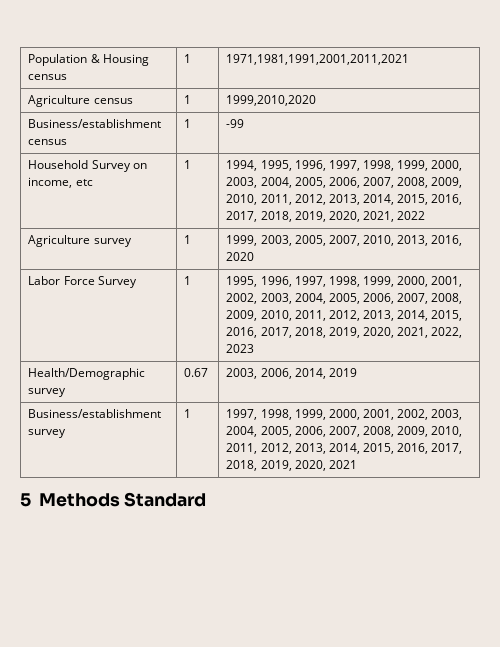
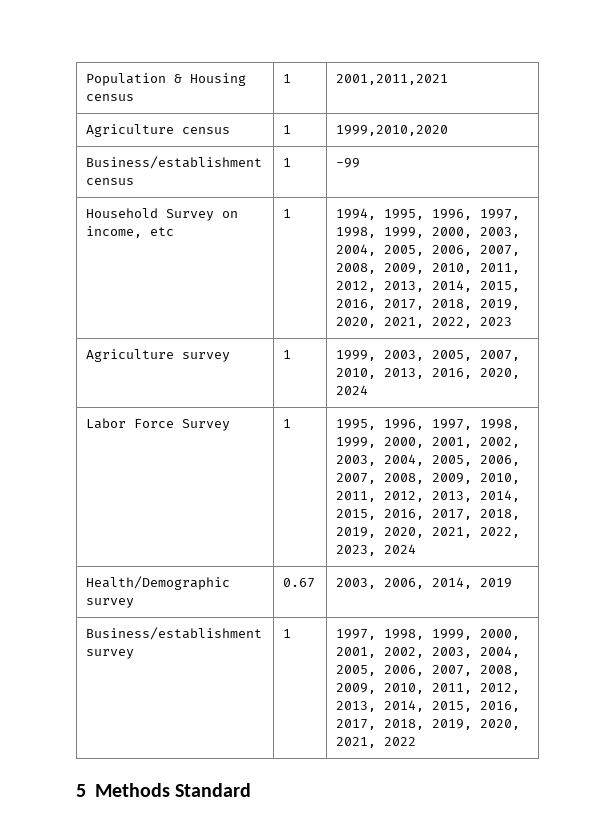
[226,54,410,65] 1971,1981,1991,2001,2011,2021 -> [335,74,448,85] 2001,2011,2021
[396,211,425,220] 2022 -> [431,317,512,328] 2022, 2023
[226,252,255,261] 2020 -> [479,368,520,379] [335,385,368,395] 2020, 2024
[226,344,255,353] 2023 -> [335,544,416,556] 2023, 2024
[328,460,357,469] 2021 -> [335,737,416,748] 2021, 2022

